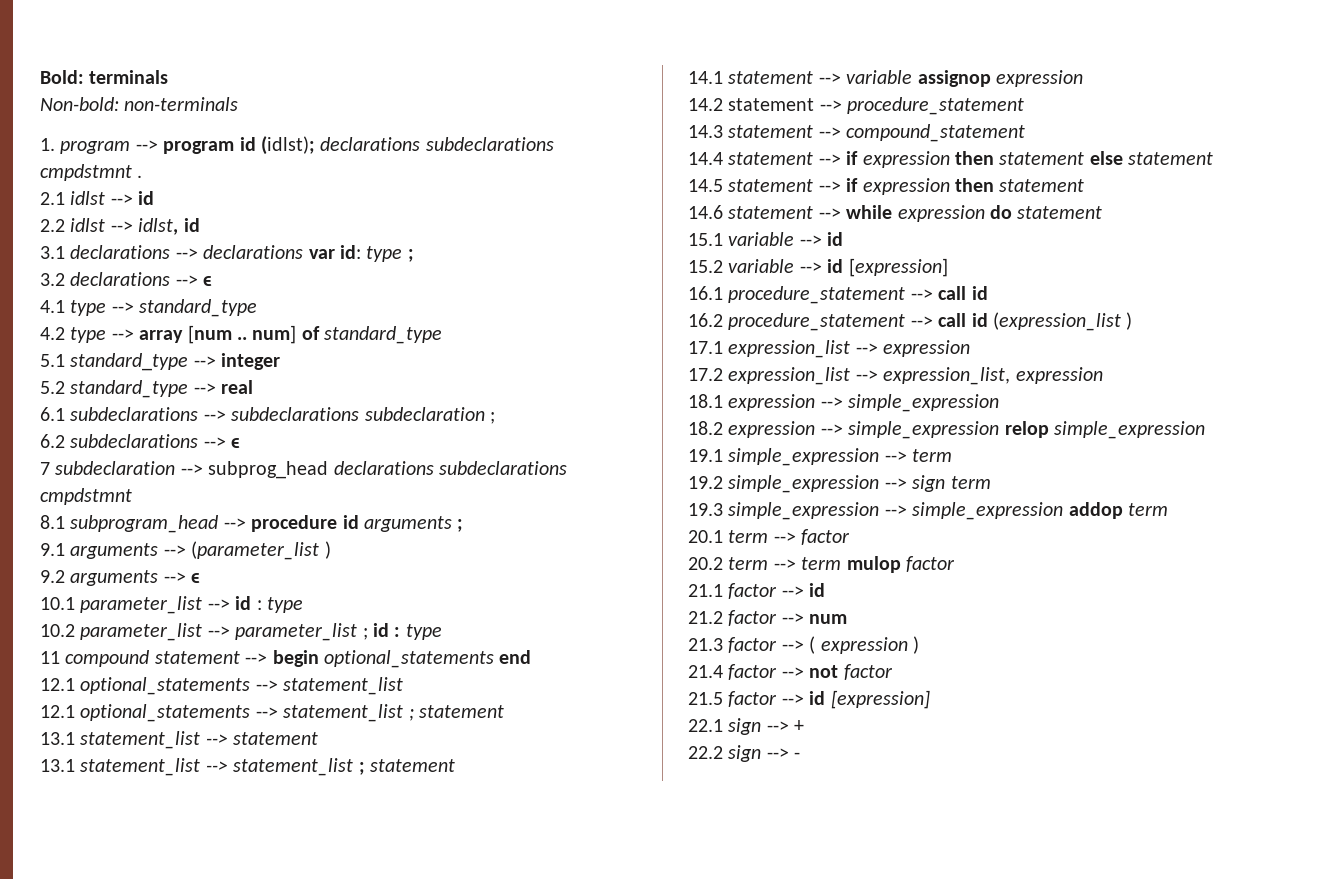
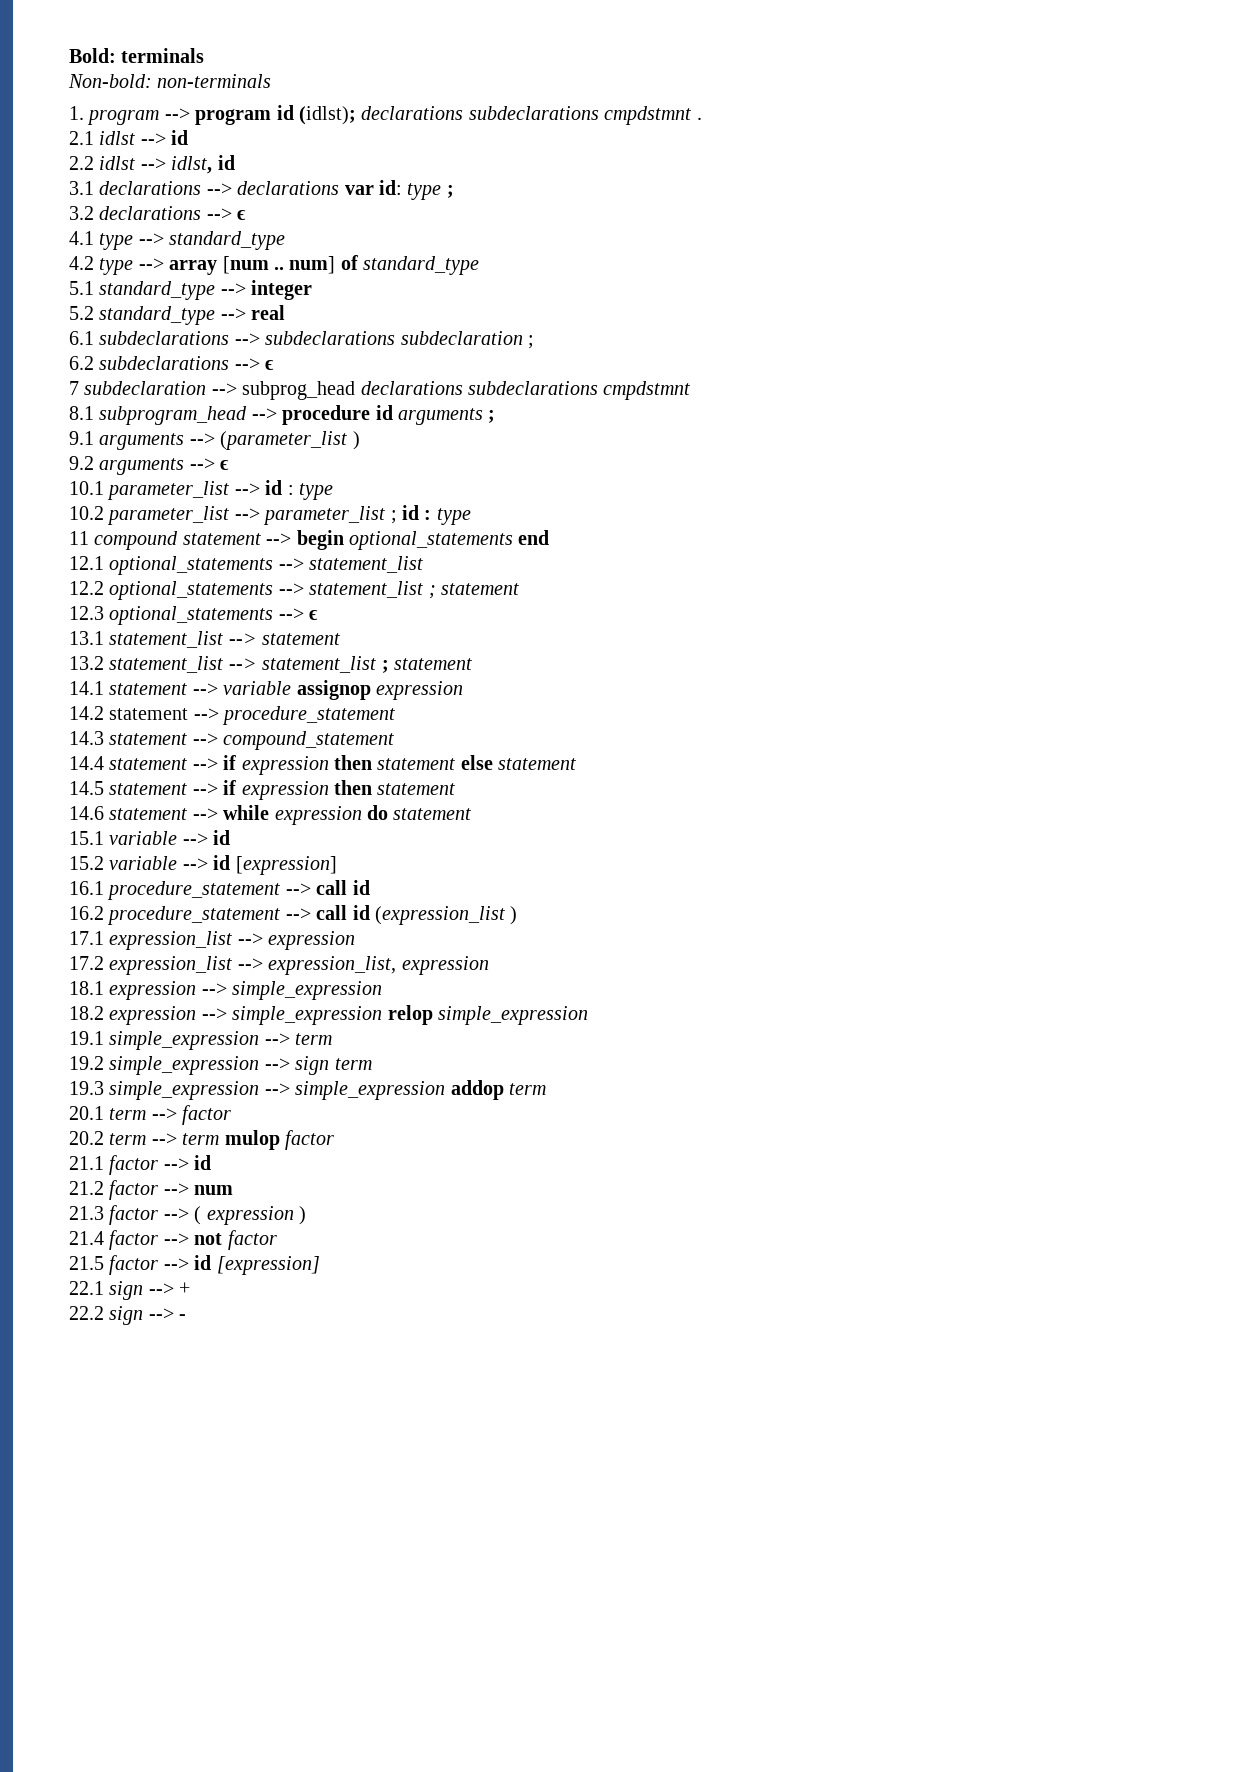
[40,705,75,718] 12.1 -> [69,581,104,595] 12.2
(504, 711) none -> [69,606,319,625] // 12.3 optional_statements --> ϵ
[40,759,75,772] 13.1 -> [69,656,104,670] 13.2

